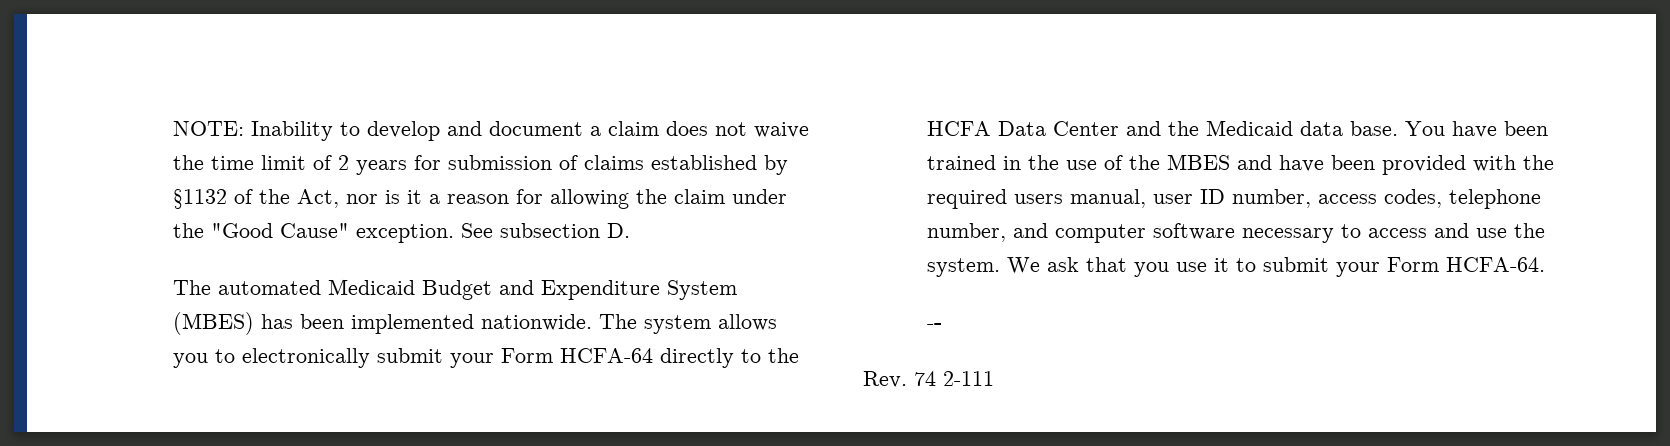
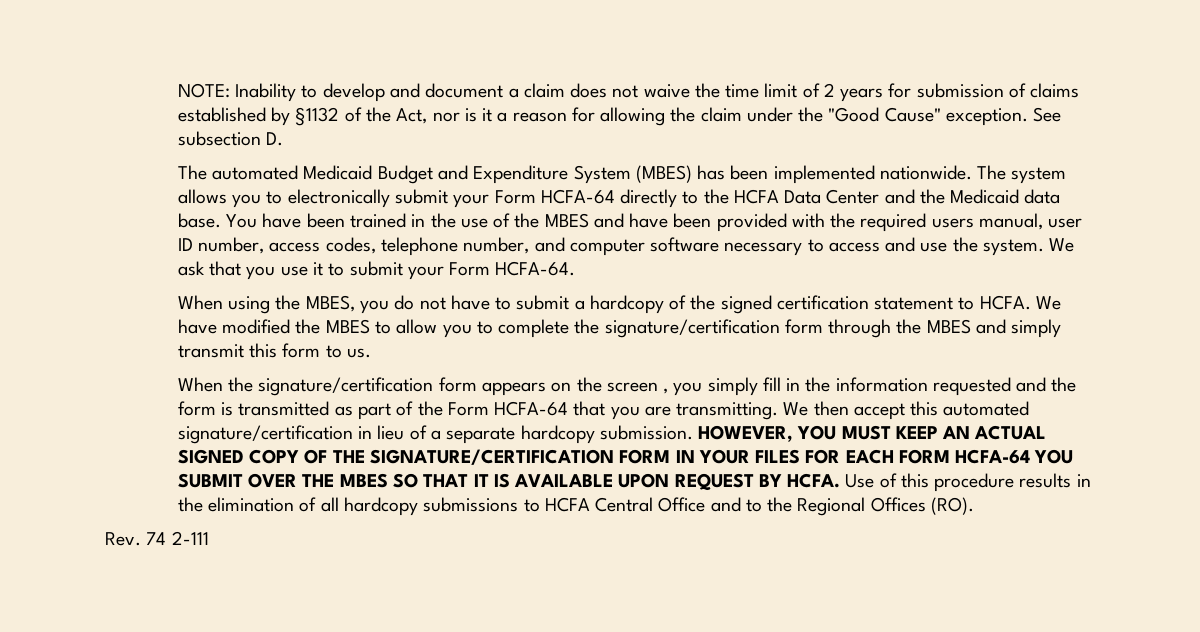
[927,323,943,329] -- -> [177,295,1061,314] [177,319,1062,338] [177,343,371,358] [177,377,1077,396] [177,401,1030,420] [177,425,1047,444] [177,449,1074,465] [177,473,1091,492] [177,497,974,516] When using the MBES, you do not have to submit a hardcopy of the signed certification statement to HCFA. We have modified the MBES to allow you to complete the signature/certification form through the MBES and simply transmit this form to us. // When the signature/certification form appears on the screen , you simply fill in the information requested and the form is transmitted as part of the Form HCFA-64 that you are transmitting. We then accept this automated signature/certification in lieu of a separate hardcopy submission. HOWEVER, YOU MUST KEEP AN ACTUAL SIGNED COPY OF THE SIGNATURE/CERTIFICATION FORM IN YOUR FILES FOR EACH FORM HCFA-64 YOU SUBMIT OVER THE MBES SO THAT IT IS AVAILABLE UPON REQUEST BY HCFA. Use of this procedure results in the elimination of all hardcopy submissions to HCFA Central Office and to the Regional Offices (RO).

